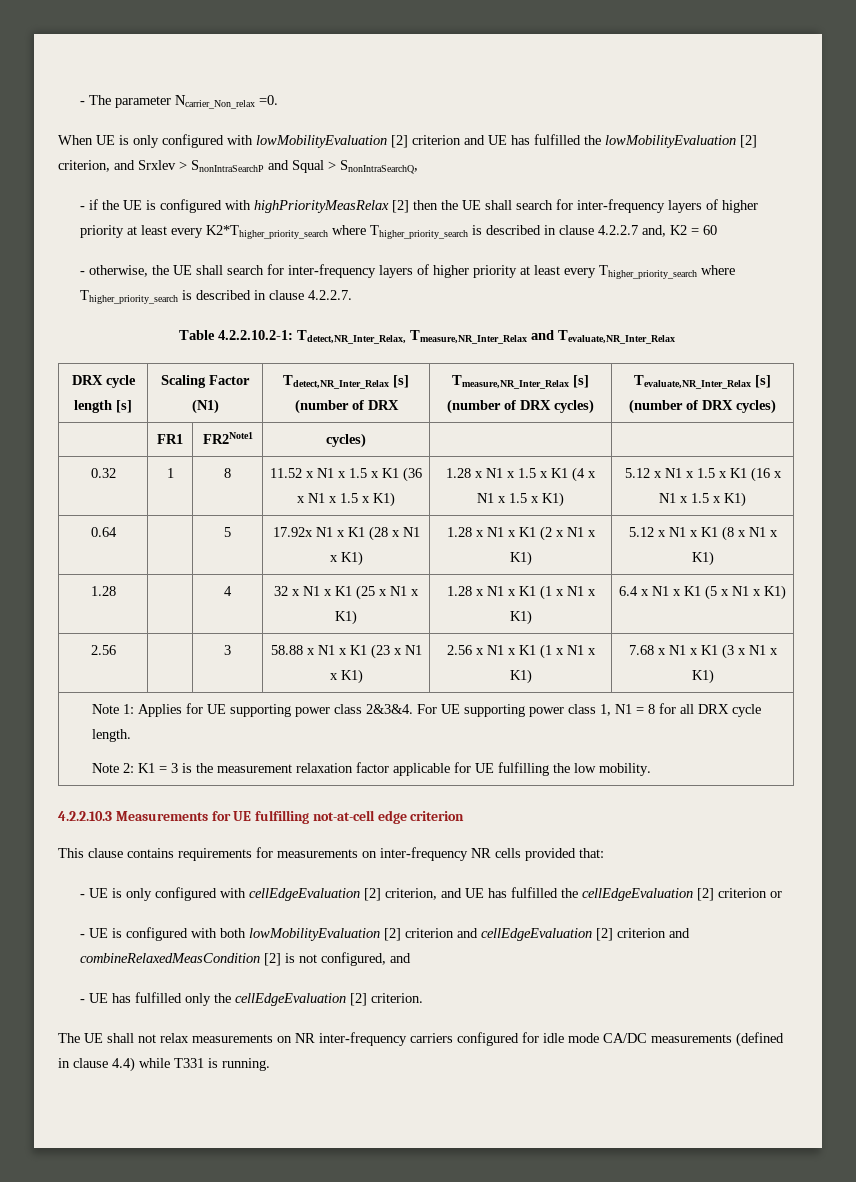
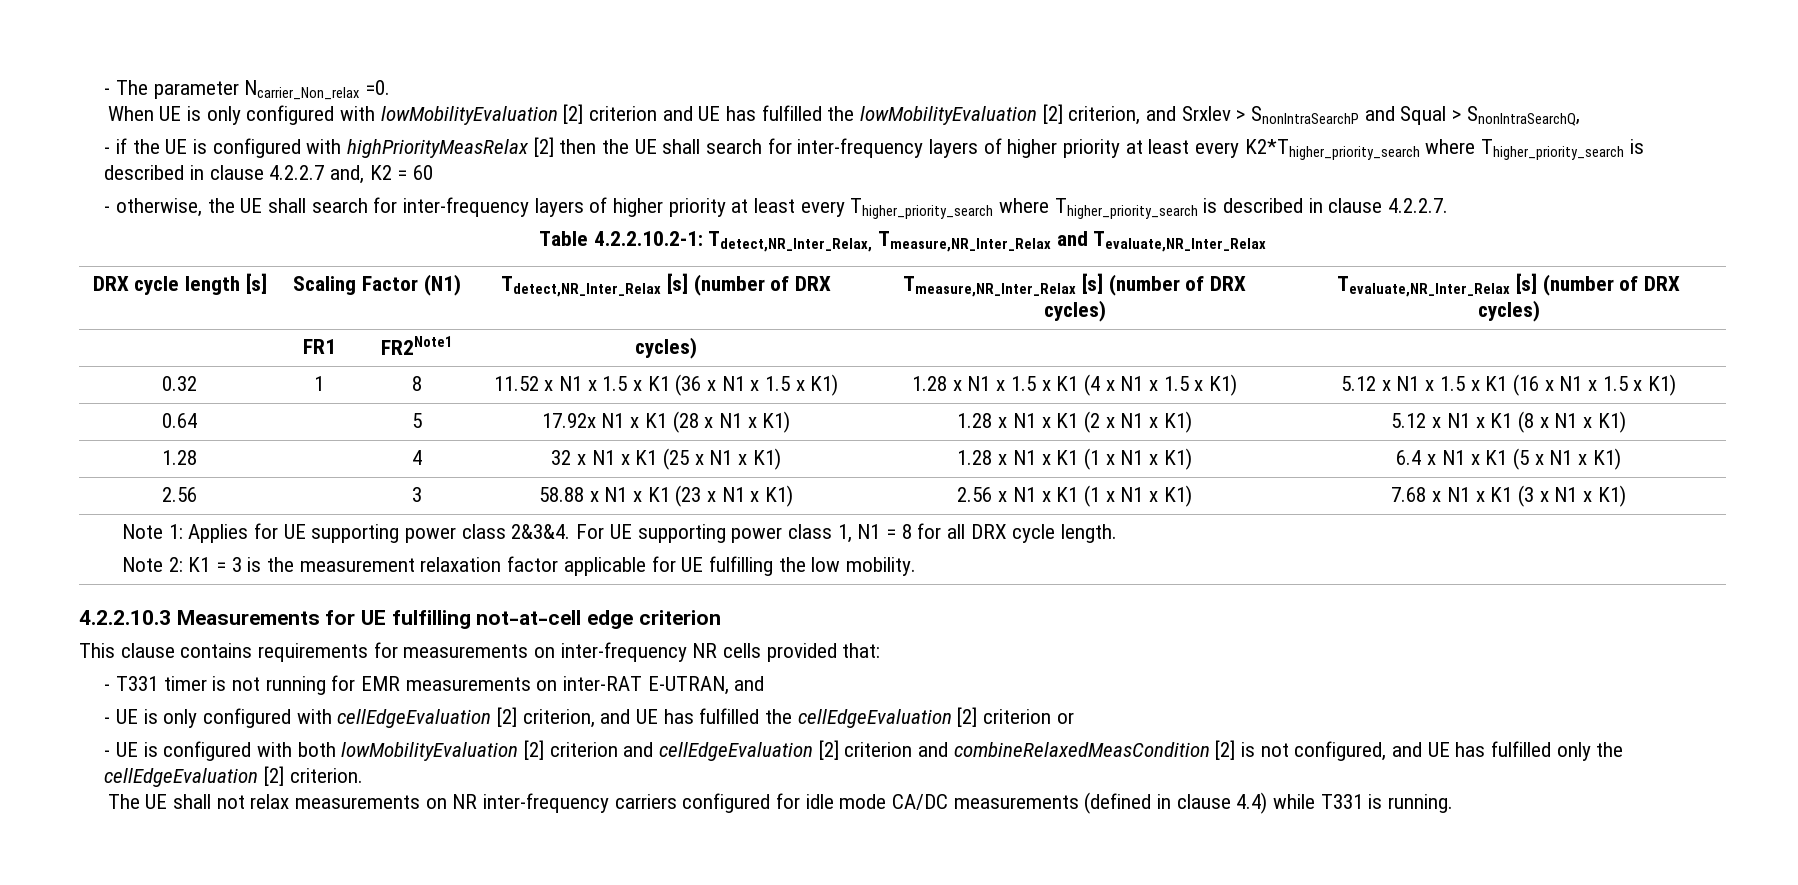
(604, 853) none -> [104,675,765,695] // - T331 timer is not running for EMR measurements on inter-RAT E-UTRAN, and
[80,999,86,1003] // - -> (1423, 749) none

